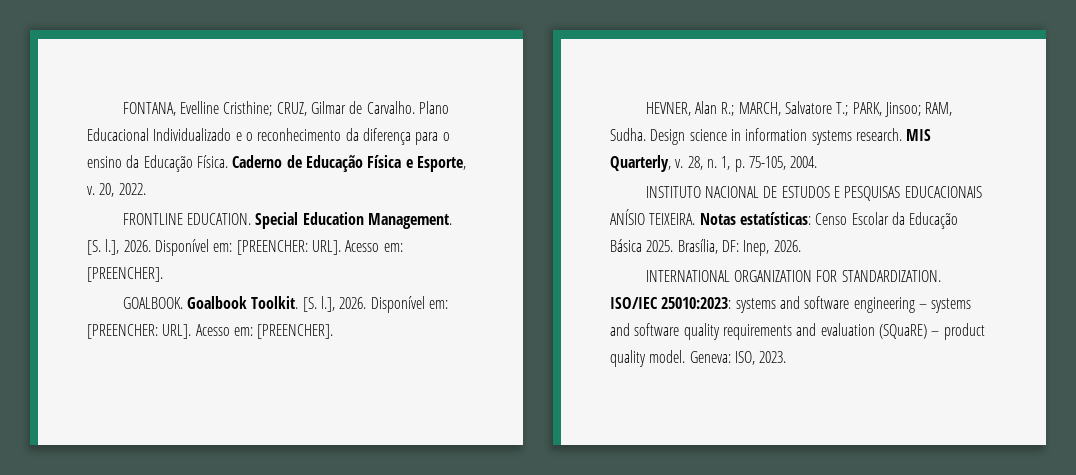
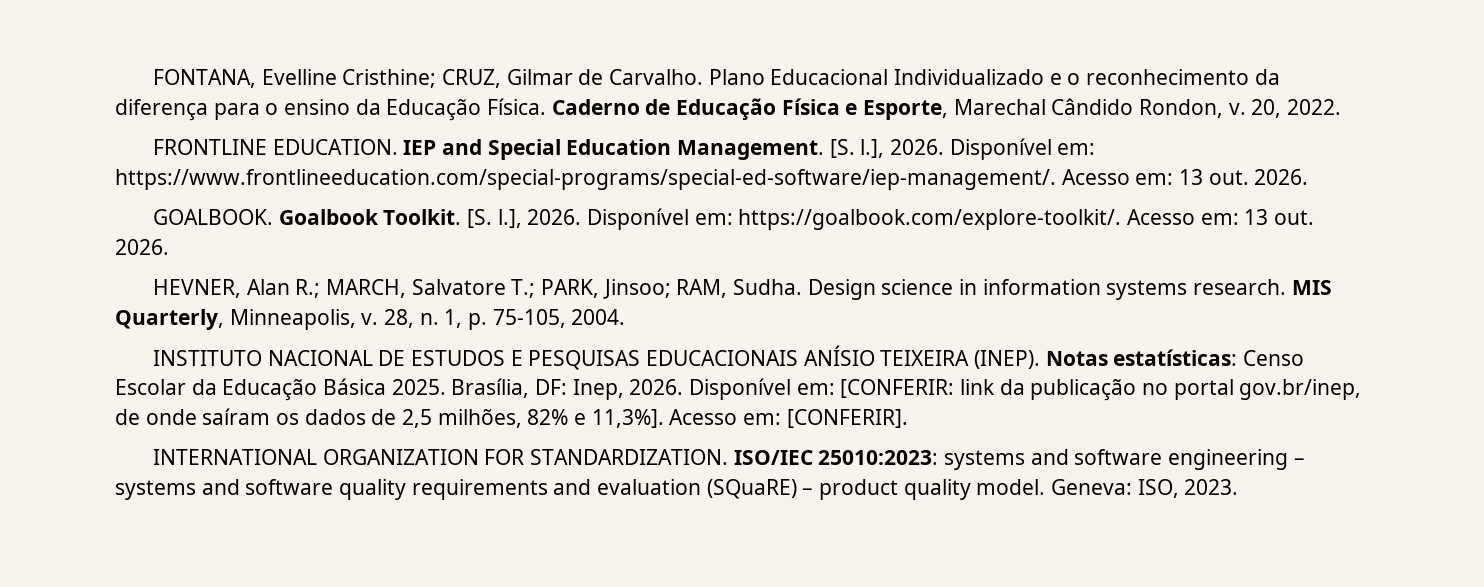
(466, 164) none -> [953,98,1224,118] Marechal Cândido Rondon,
(252, 219) none -> [403,139,482,155] IEP and
[236,240,403,255] [87,267,163,282] [PREENCHER: URL]. Acesso em: [PREENCHER]. -> [115,169,1309,190] https://www.frontlineeducation.com/special-programs/special-ed-software/iep-management/. Acesso em: 13 out. 2026.
[87,324,334,339] [PREENCHER: URL]. Acesso em: [PREENCHER]. -> [738,209,1314,230] [115,239,169,255] https://goalbook.com/explore-toolkit/. Acesso em: 13 out. 2026.
(671, 163) none -> [229,309,356,330] Minneapolis,
[649,213,696,225] TEIXEIRA. -> [880,350,1040,369] TEIXEIRA (INEP).
(801, 246) none -> [689,378,1362,401] [115,408,908,428] Disponível em: [CONFERIR: link da publicação no portal gov.br/inep, de onde saíram os dados de 2,5 milhões, 82% e 11,3%]. Acesso em: [CONFERIR].

